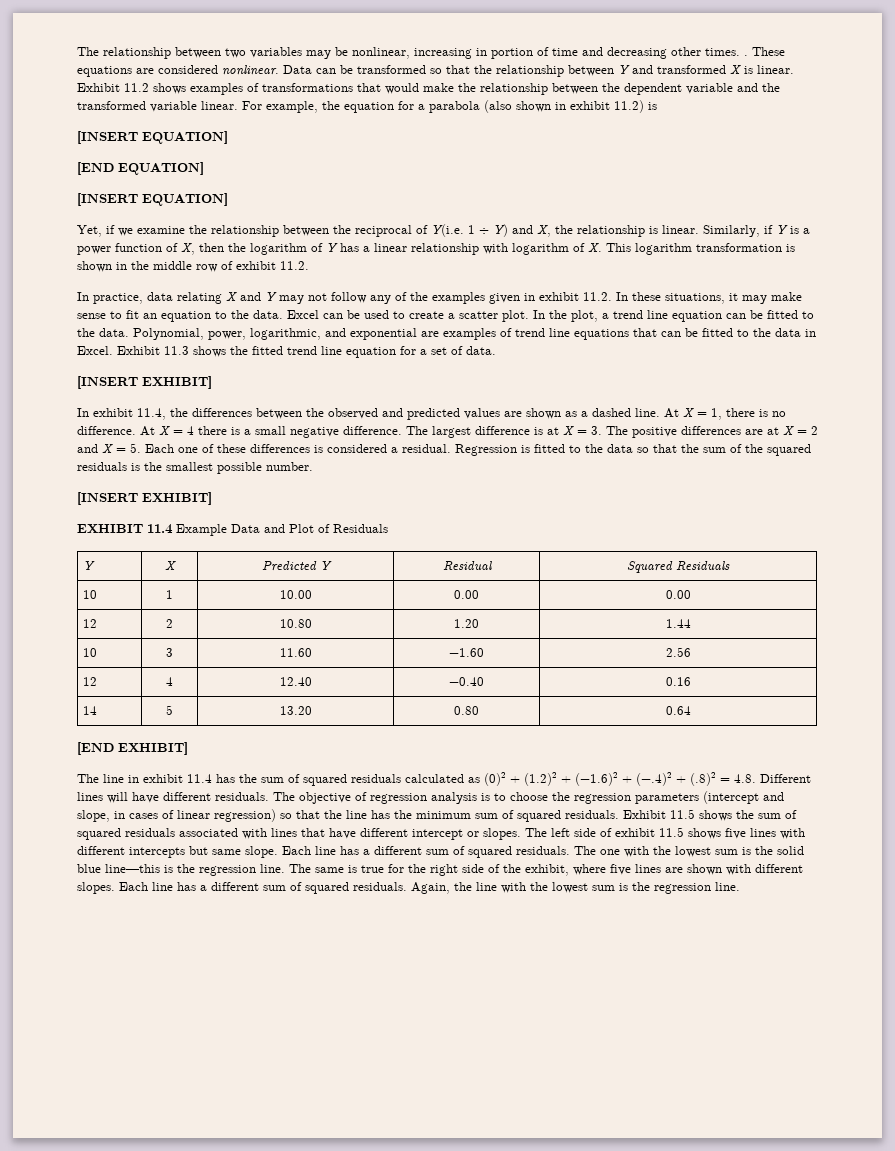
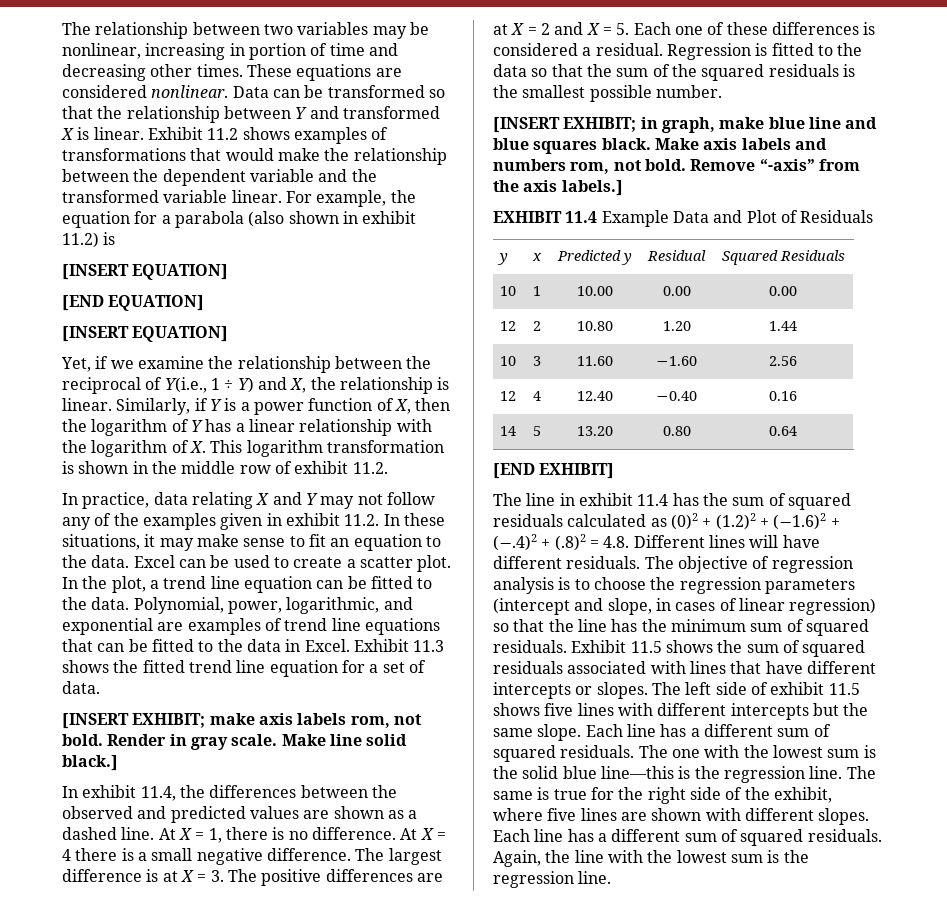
[744,55,748,56] . -> (243, 70) none
[431,224,464,237] Y(i.e. -> [164,377,207,393] Y(i.e.,
(508, 248) none -> [62,440,87,453] the
[142,376,212,389] EXHIBIT] -> [132,713,422,728] [62,734,408,750] [62,755,118,771] EXHIBIT; make axis labels rom, not bold. Render in gray scale. Make line solid black.]
[142,492,212,505] EXHIBIT] -> [563,117,878,133] [493,138,827,154] [493,158,860,174] [493,180,623,196] EXHIBIT; in graph, make blue line and blue squares black. Make axis labels and numbers rom, not bold. Remove “-axis” from the axis labels.]
[83,561,96,570] [164,561,176,570] Y | X -> [497,253,509,265] [531,253,542,261] y | x
[319,561,332,570] Y -> [620,253,632,265] y
[412,829,463,840] intercept -> [493,682,571,699] intercepts
(208, 850) none -> [843,703,869,716] the

